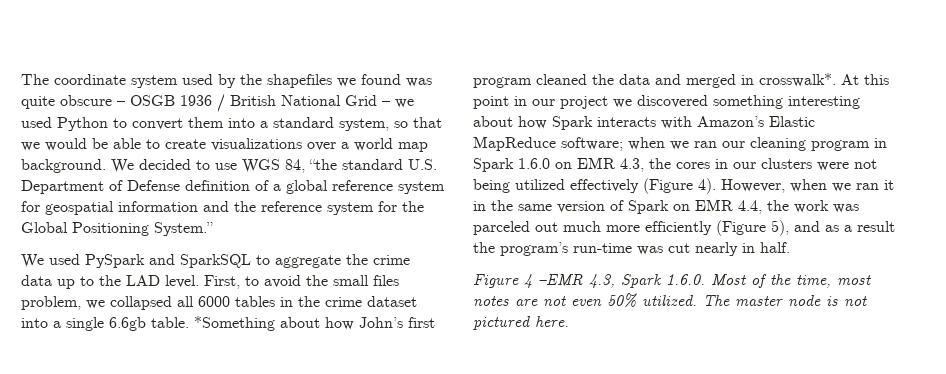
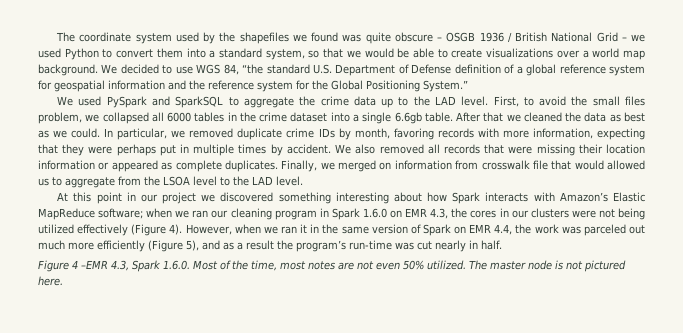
[194,316,435,331] [473,73,836,88] *Something about how John’s first program cleaned the data and merged in crosswalk*. -> [456,112,645,122] [38,128,645,140] [38,144,646,156] [38,160,645,172] [38,176,303,188] After that we cleaned the data as best as we could. In particular, we removed duplicate crime IDs by month, favoring records with more information, expecting that they were perhaps put in multiple times by accident. We also removed all records that were missing their location information or appeared as complete duplicates. Finally, we merged on information from crosswalk file that would allowed us to aggregate from the LSOA level to the LAD level. //

